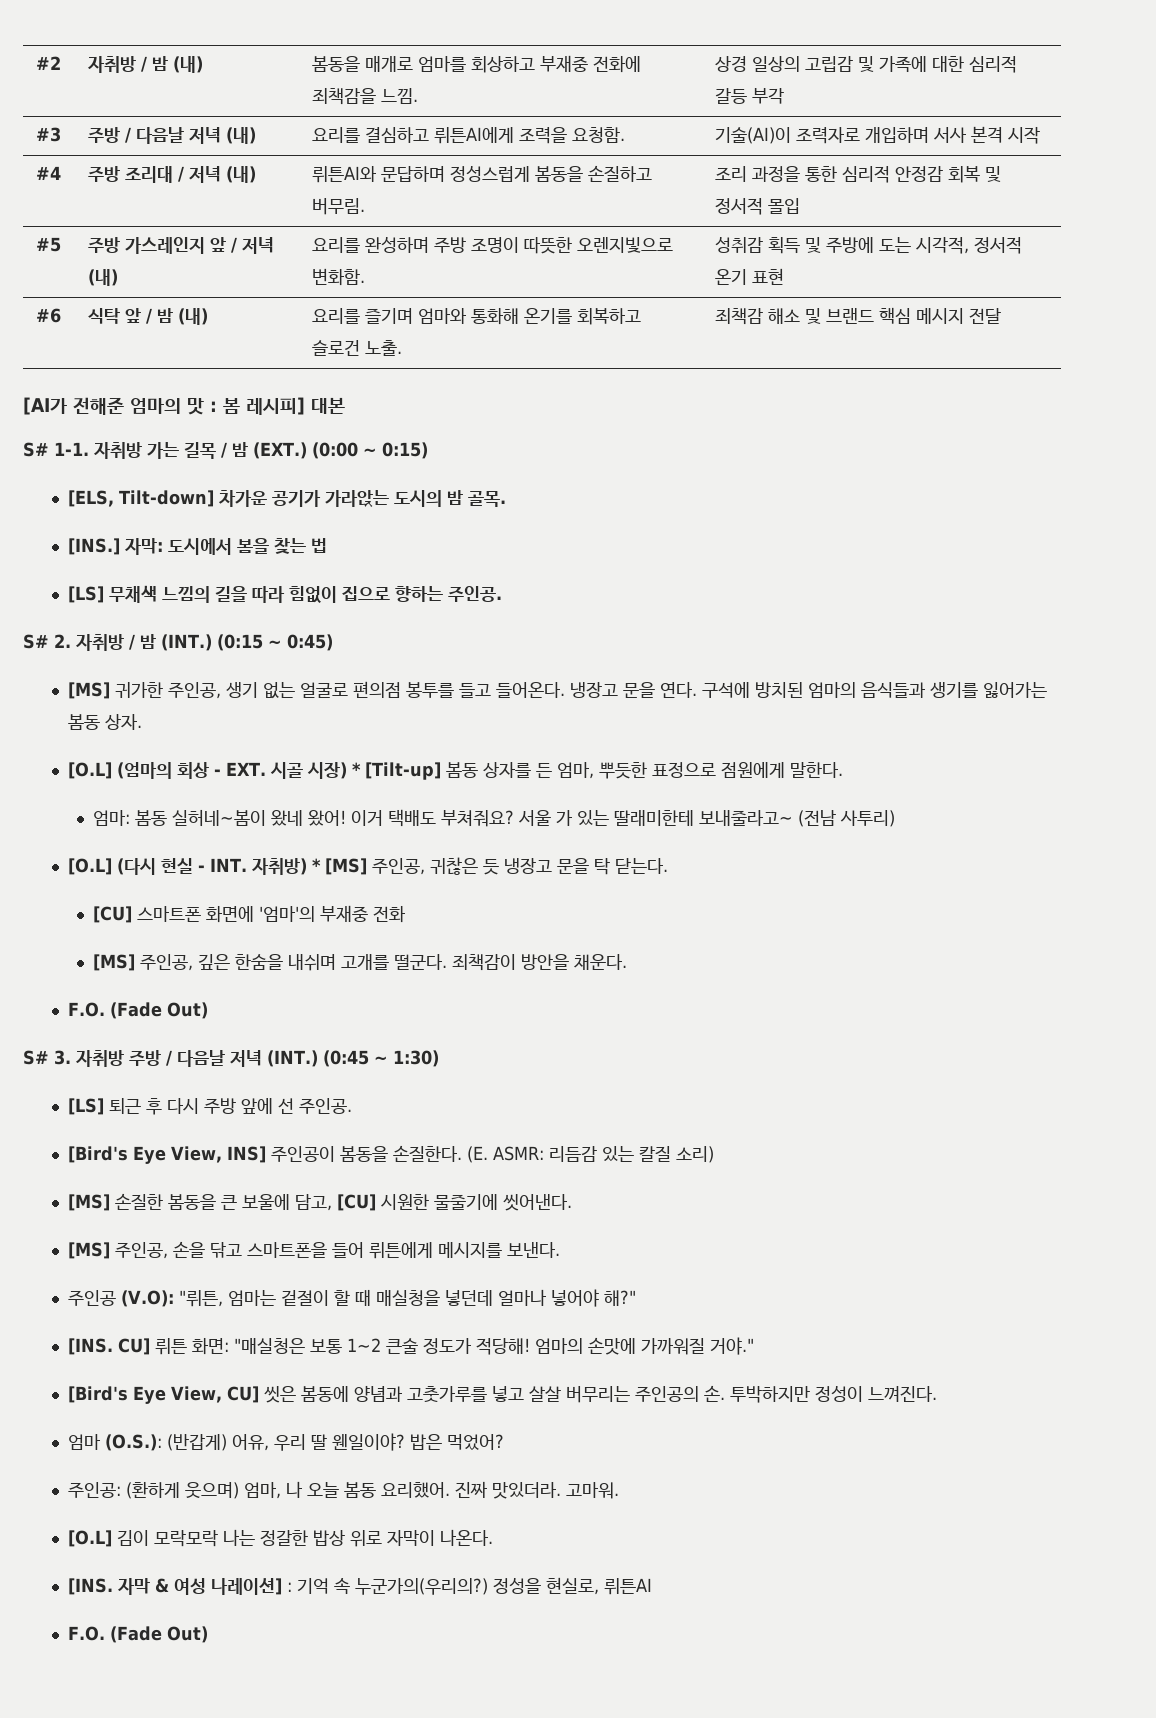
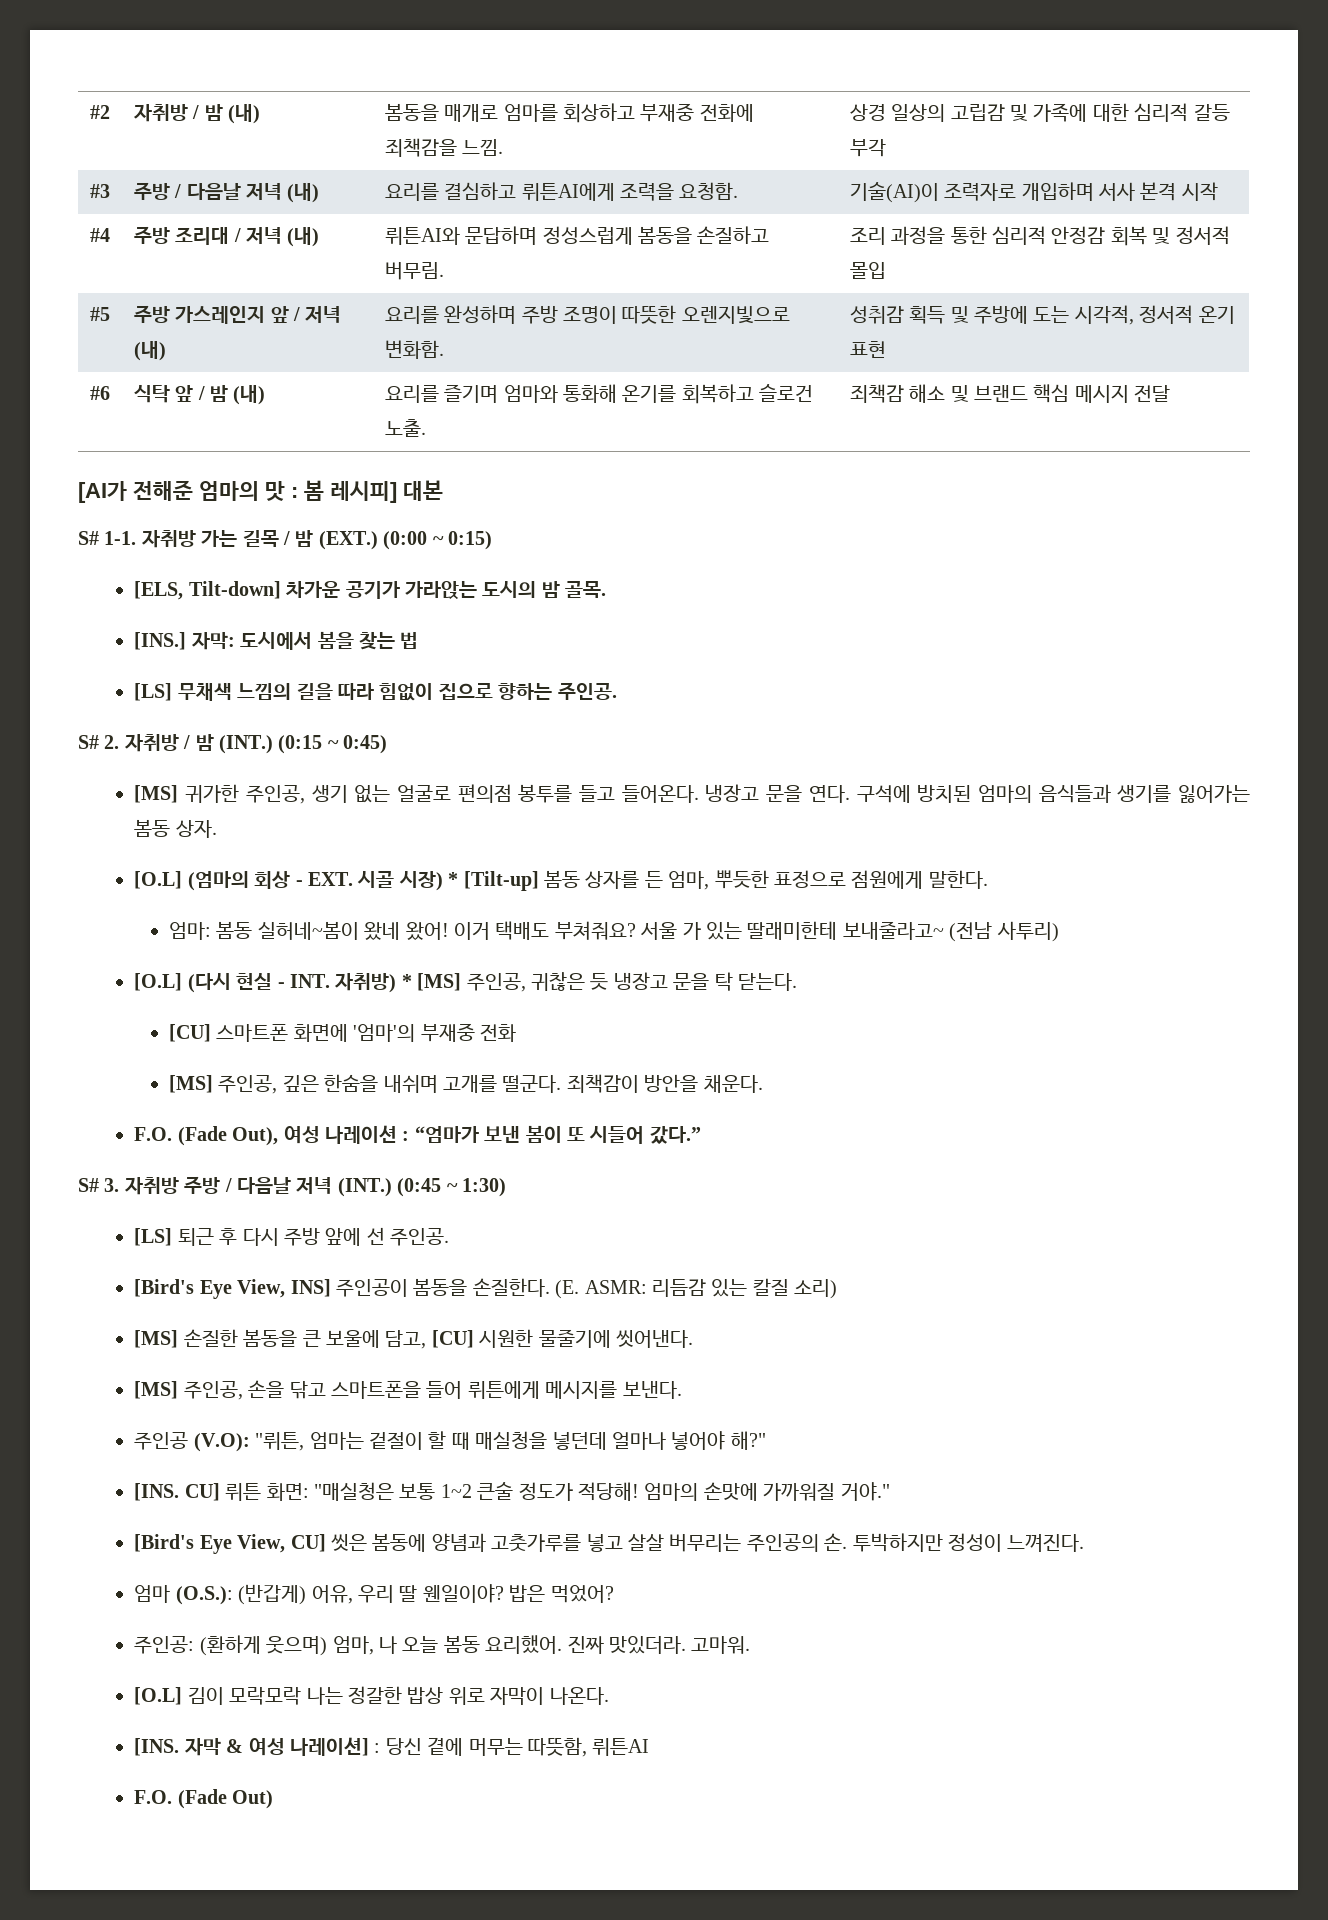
[166,1002,208,1019] Out) -> [232,1125,701,1146] Out), 여성 나레이션 : “엄마가 보낸 봄이 또 시들어 갔다.”
[296,1577,599,1595] 기억 속 누군가의(우리의?) 정성을 현실로, -> [385,1737,588,1757] 당신 곁에 머무는 따뜻함,

